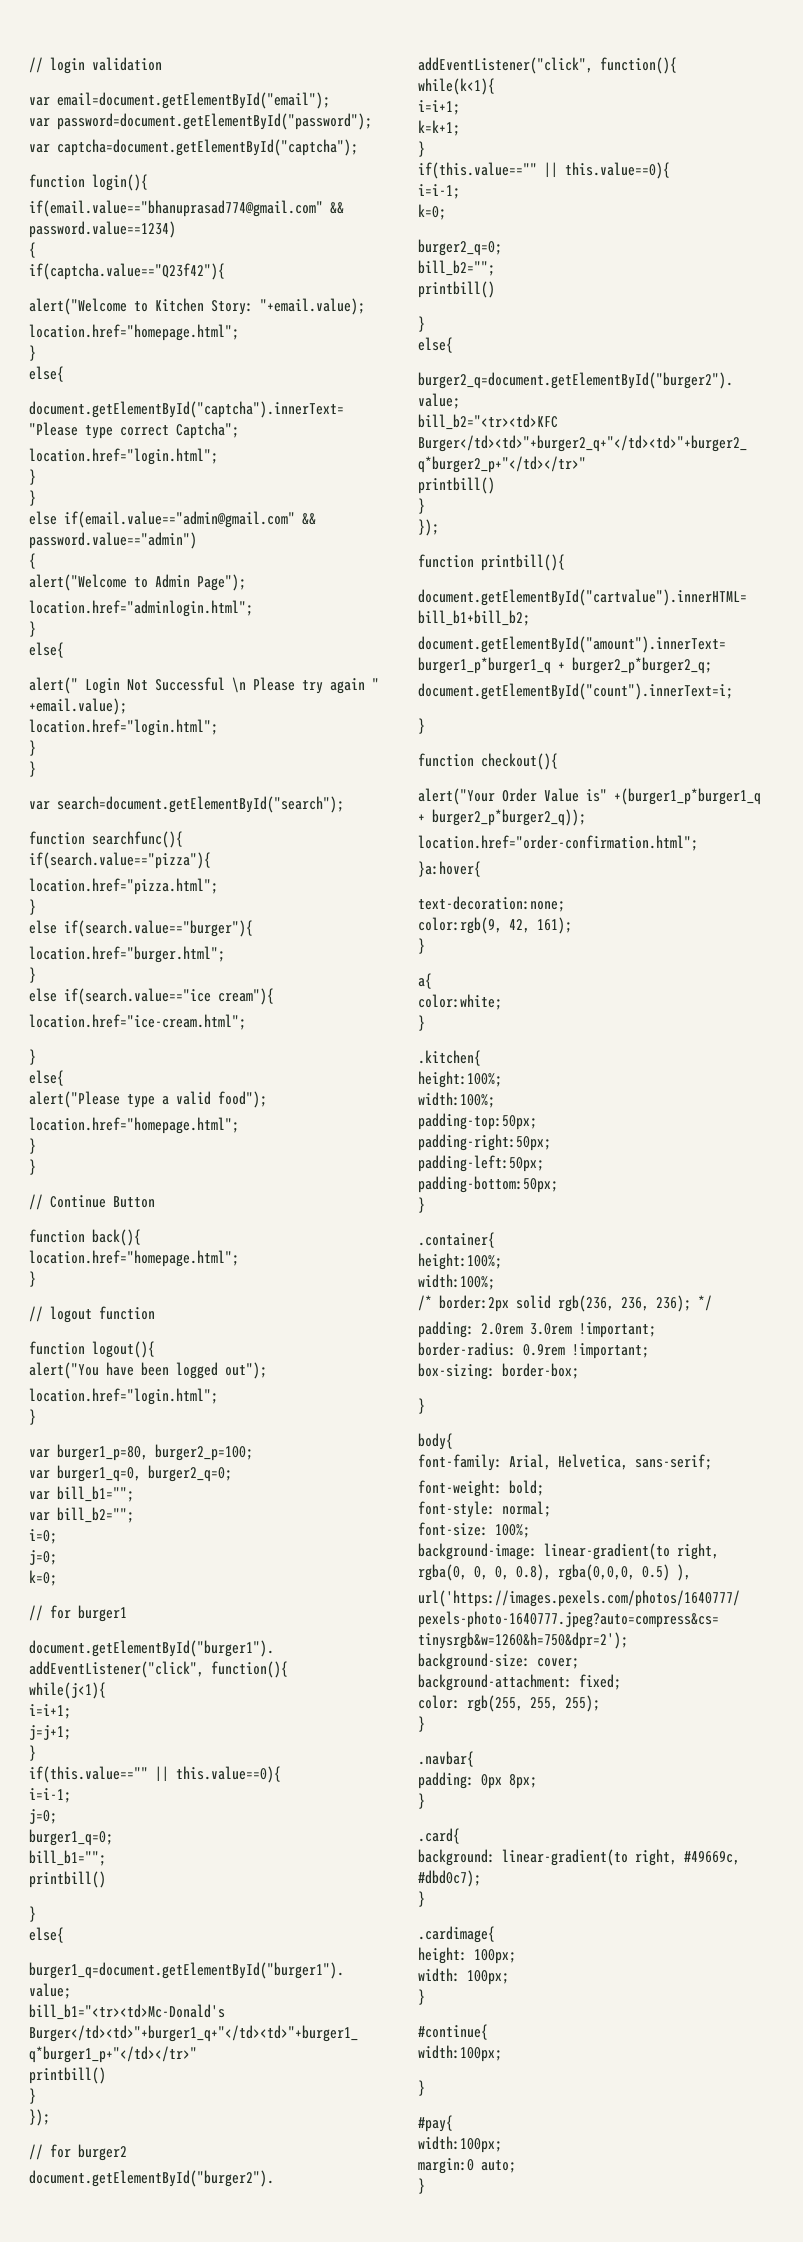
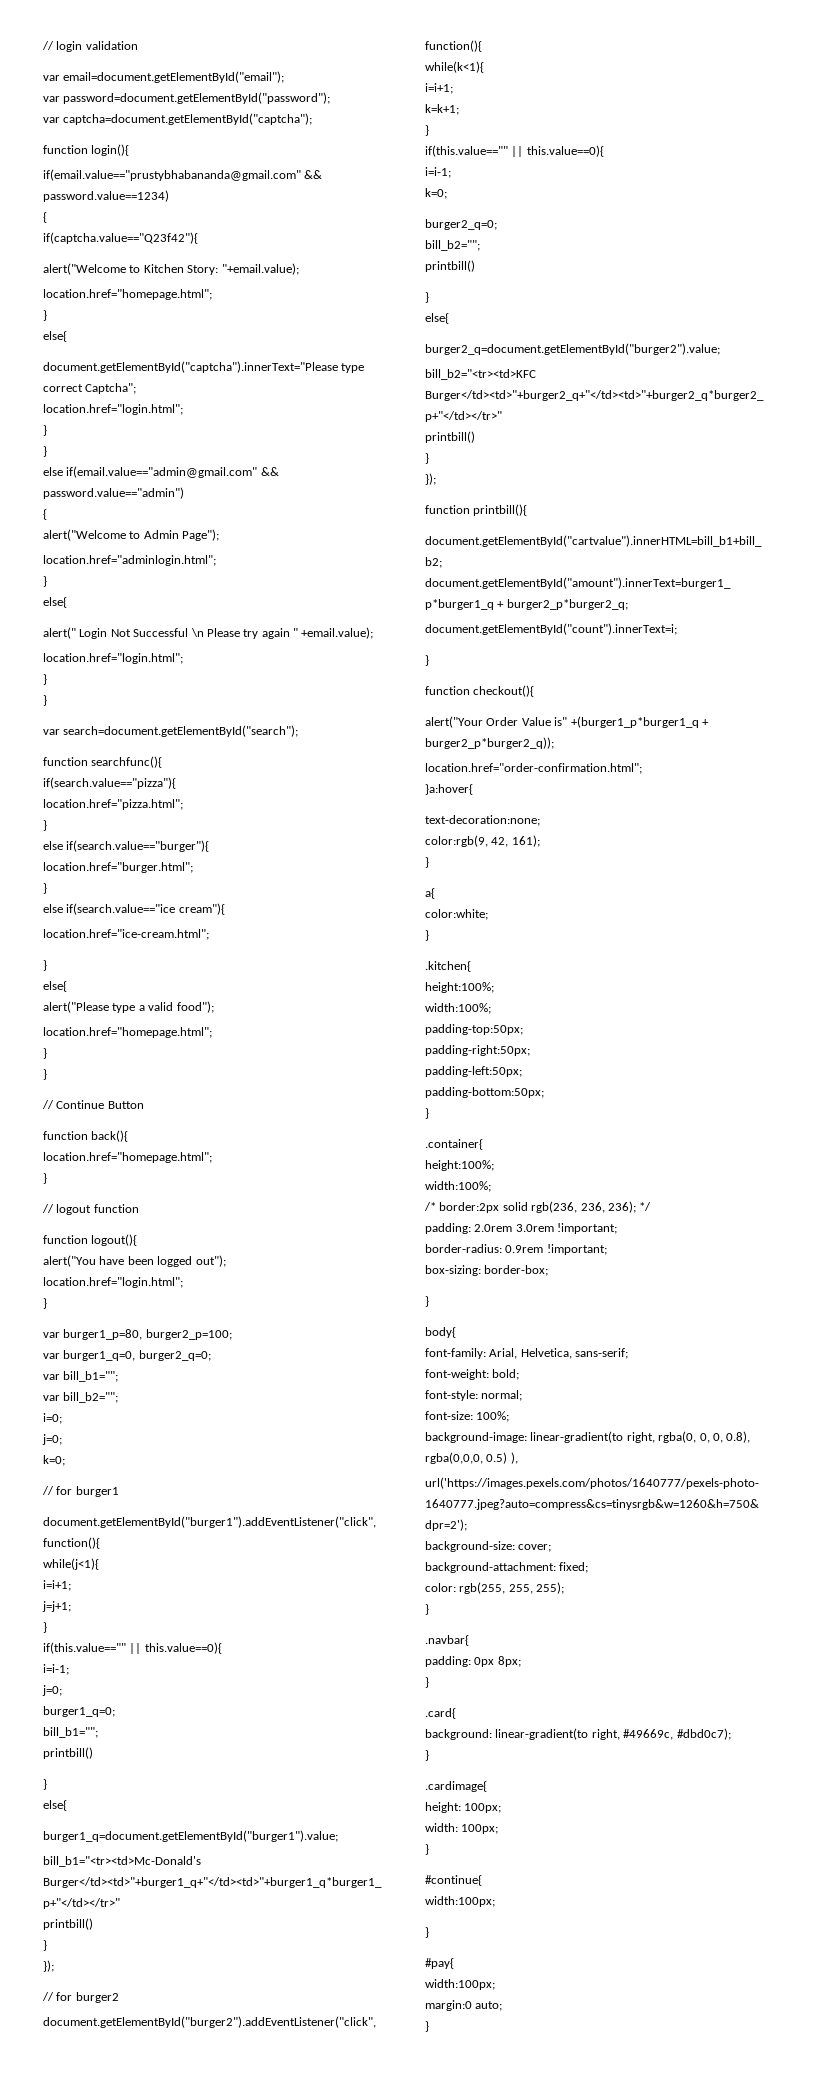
[29,200,323,217] if(email.value=="bhanuprasad774@gmail.com" -> [43,169,301,181] if(email.value=="prustybhabananda@gmail.com"

